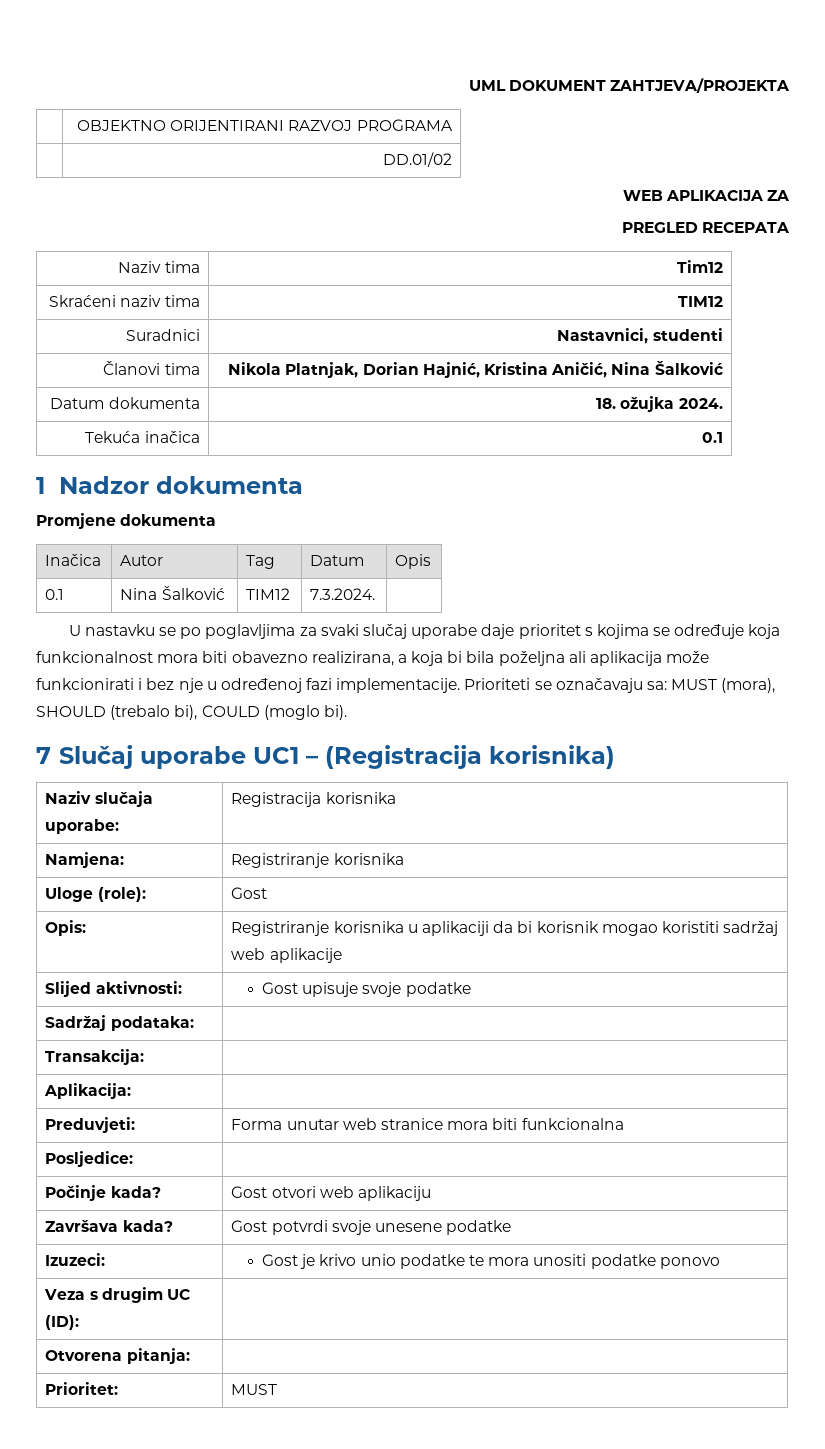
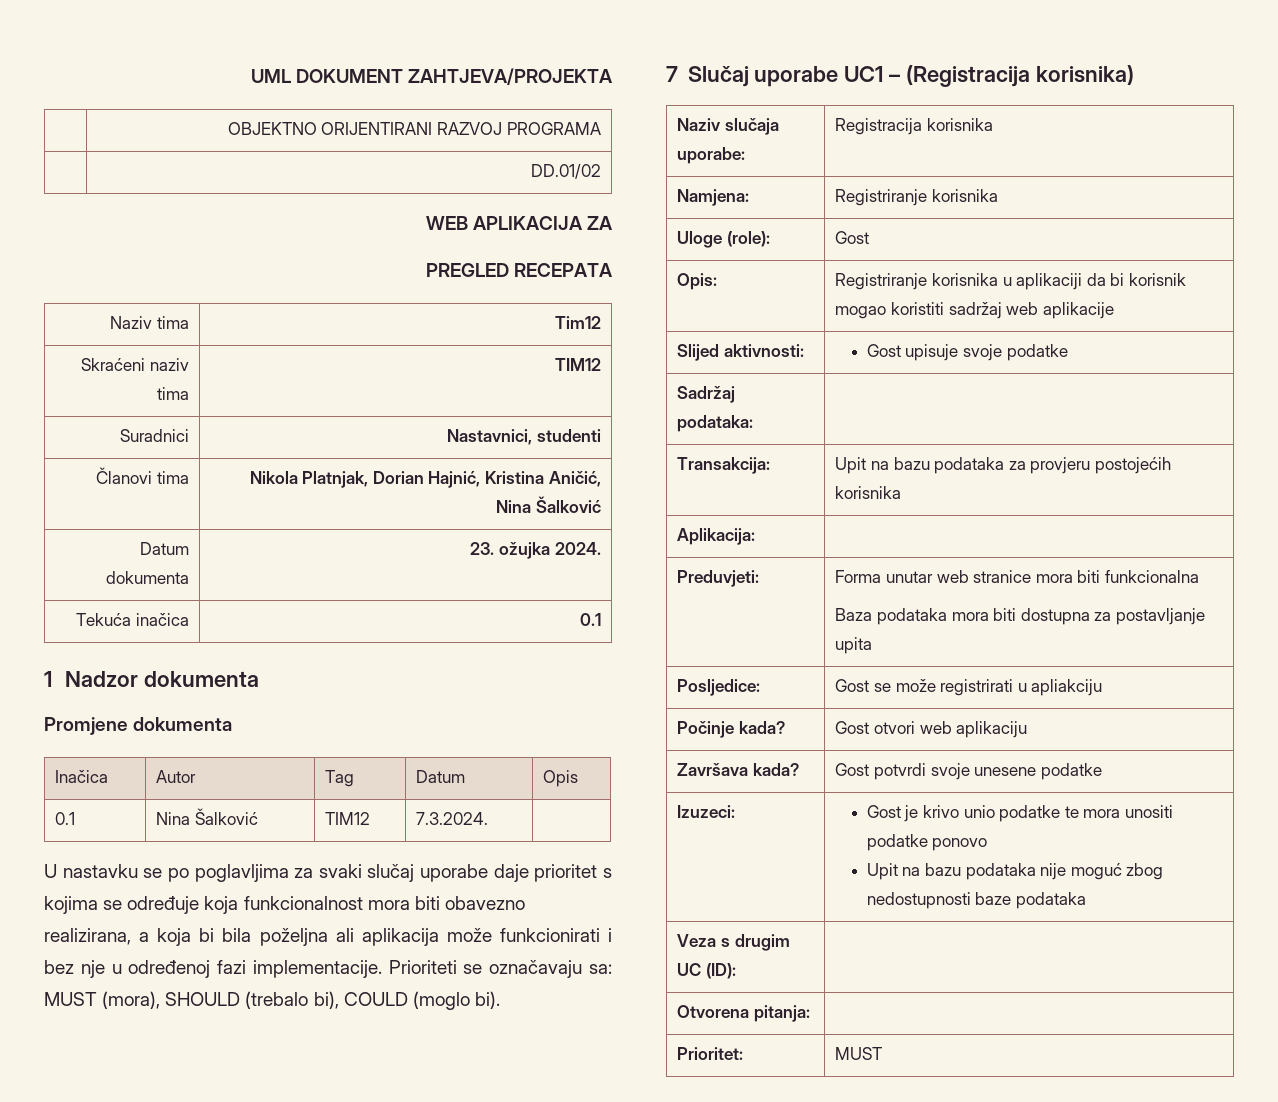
[596,398,617,409] 18. -> [470,542,495,555] 23.
(145, 1057) none -> [835,457,1171,474] [835,486,902,499] Upit na bazu podataka za provjeru postojećih korisnika
[45,1151,134,1167] // Posljedice: | -> [835,608,1205,625] [835,637,873,654] [677,679,761,696] [835,679,1103,696] // Baza podataka mora biti dostupna za postavljanje upita // Posljedice: | Gost se može registrirati u apliakciju
(720, 1263) none -> [866,863,1164,880] [866,892,1087,909] // Upit na bazu podataka nije moguć zbog nedostupnosti baze podataka

